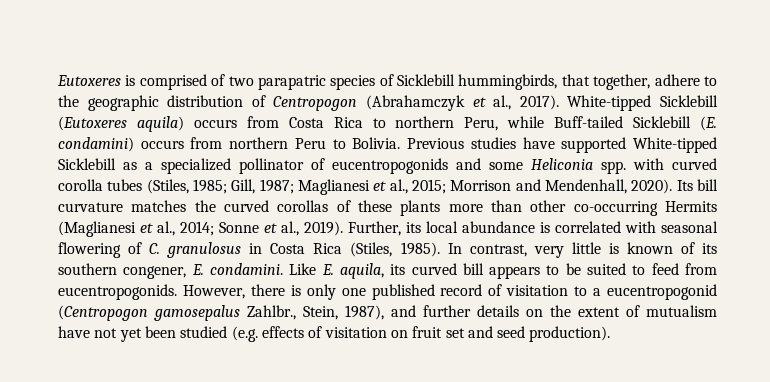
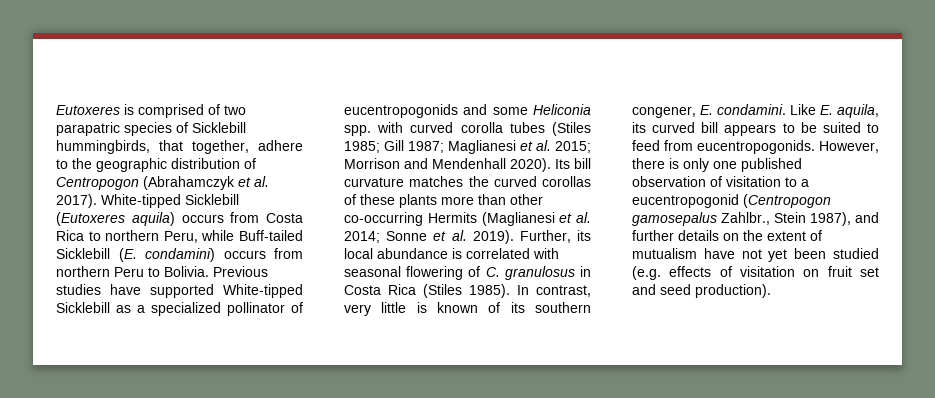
[493,95,512,110] al., -> [254,176,269,187] al.
[146,179,256,194] (Stiles, 1985; Gill, -> [552,122,591,136] [344,140,404,153] (Stiles 1985; Gill
[389,179,408,194] al., -> [536,140,551,151] al.
[545,179,627,194] Mendenhall, -> [432,158,506,169] Mendenhall
[157,221,175,236] al., -> [576,212,591,223] al.
[281,221,299,236] al., -> [451,230,467,241] al.
[350,242,393,257] (Stiles, -> [423,284,462,298] (Stiles
[440,284,483,296] record -> [632,176,706,187] observation
[303,306,338,320] Stein, -> [774,212,806,223] Stein

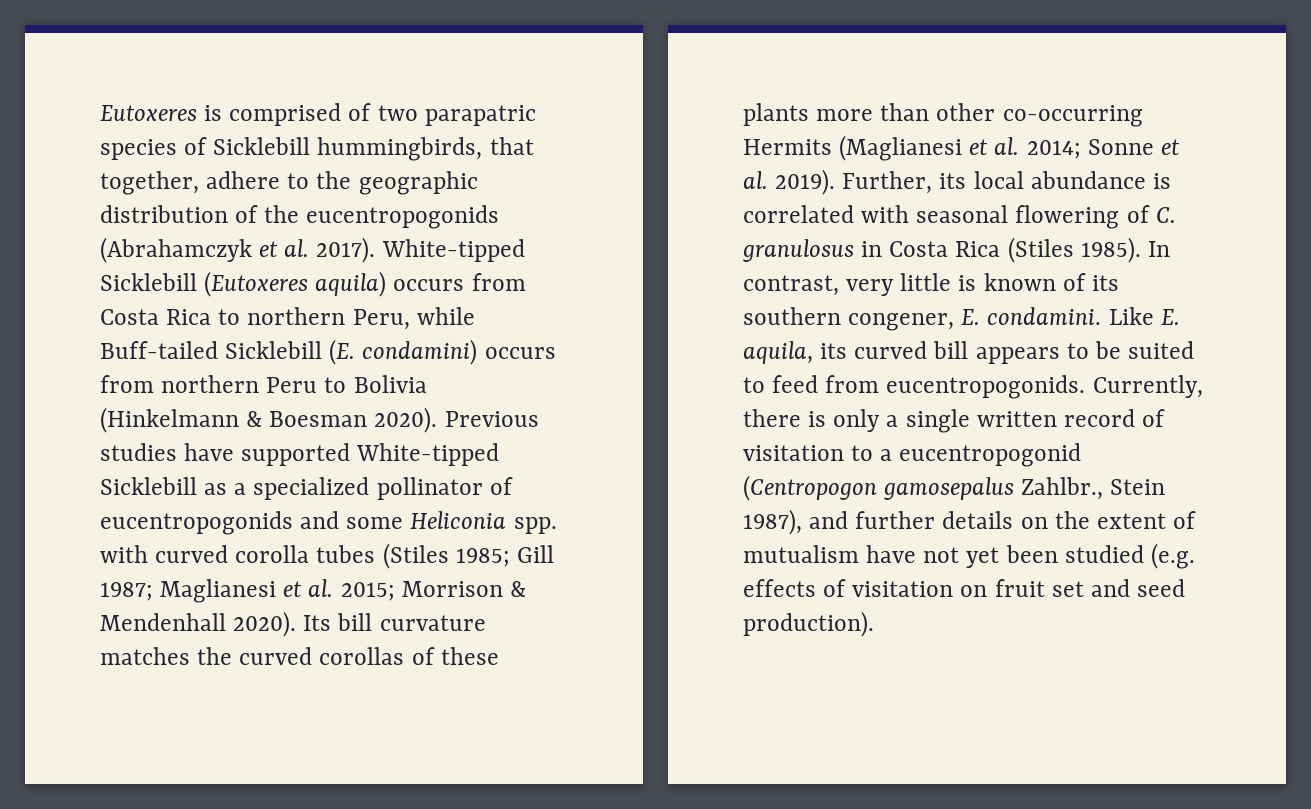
[56,177,139,190] Centropogon -> [264,205,500,229] the eucentropogonids
[164,266,209,277] Bolivia. -> [353,375,427,393] [100,407,438,433] Bolivia (Hinkelmann & Boesman 2020).
[404,158,428,169] and -> [509,581,526,597] &
[819,141,879,153] However, -> [1092,375,1203,398] Currently,
[713,158,802,172] [632,176,706,187] one published observation -> [886,409,1135,433] a single written record

